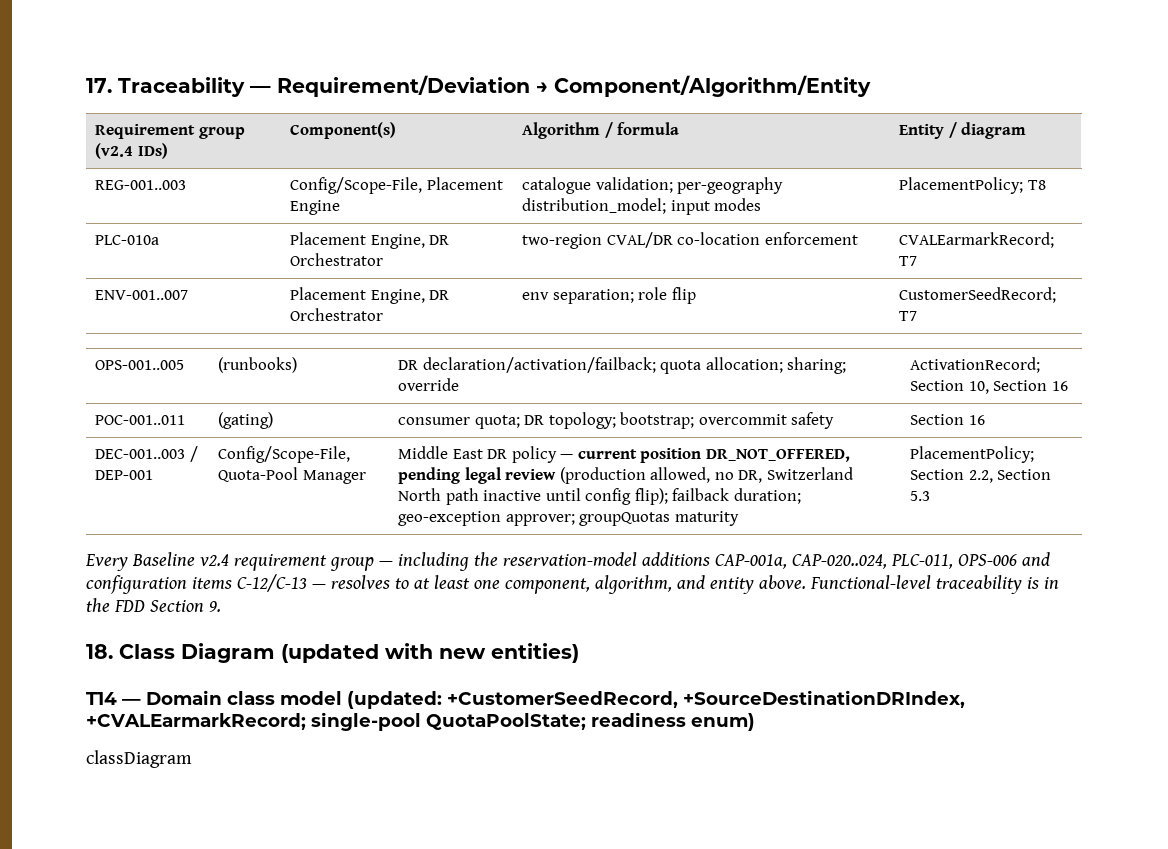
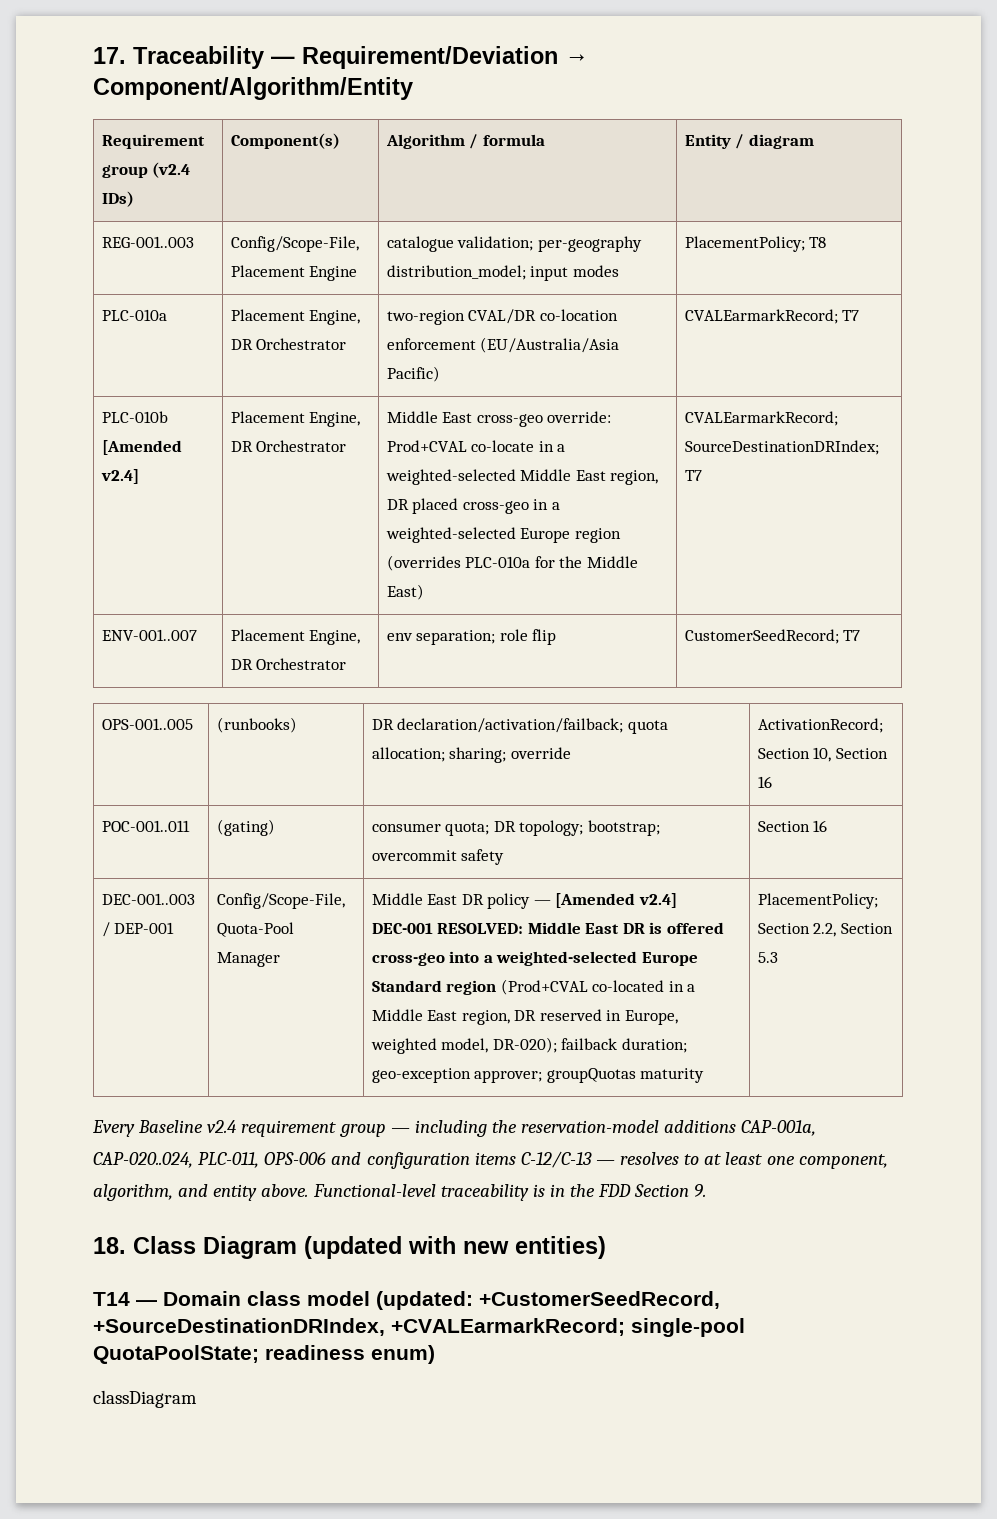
(858, 238) none -> [480,337,620,353] [386,366,440,382] (EU/Australia/Asia Pacific)
(918, 261) none -> [101,411,168,423] [101,440,182,455] [100,469,139,484] [230,411,361,427] [230,440,347,452] [386,411,612,427] [386,440,566,452] [385,469,659,485] [386,498,560,514] [385,527,621,543] [386,555,638,571] [386,584,424,600] [684,411,838,426] [684,440,879,455] [684,470,702,481] // PLC-010b [Amended v2.4] | Placement Engine, DR Orchestrator | Middle East cross-geo override: Prod+CVAL co-locate in a weighted-selected Middle East region, DR placed cross-geo in a weighted-selected Europe region (overrides PLC-010a for the Middle East) | CVALEarmarkRecord; SourceDestinationDRIndex; T7
[577,448,850,463] [398,467,853,484] [398,488,668,505] current position DR_NOT_OFFERED, pending legal review (production allowed, no DR, Switzerland North path inactive until config flip); -> [555,893,678,908] [371,922,725,934] [371,951,698,966] [371,979,696,995] [371,1009,679,1025] [370,1037,557,1054] [Amended v2.4] DEC-001 RESOLVED: Middle East DR is offered cross-geo into a weighted-selected Europe Standard region (Prod+CVAL co-located in a Middle East region, DR reserved in Europe, weighted model, DR-020);

